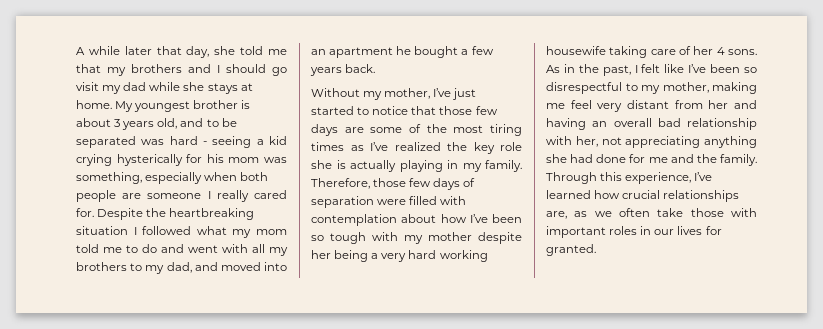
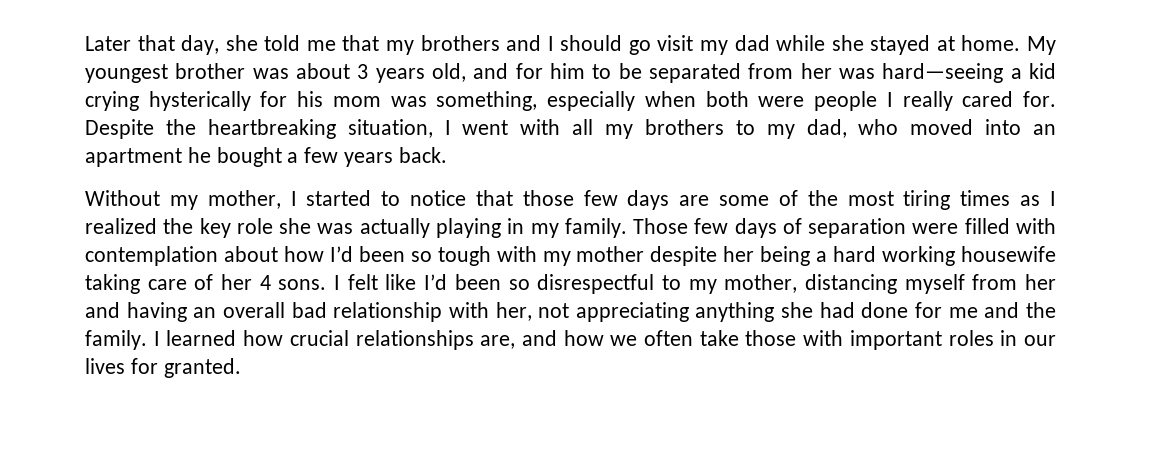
[76,46,152,55] A while later -> [85,36,131,51] Later
[207,83,238,94] stays -> [870,35,931,55] stayed
[241,100,251,109] is -> [252,68,289,79] was
(204, 122) none -> [515,63,585,79] for him
[141,136,252,148] was hard - seeing -> [748,63,1004,83] from her was hard—seeing
[76,190,202,202] people are someone -> [758,91,878,111] were people
[76,226,287,238] [76,244,184,253] situation I followed what my mom told me to do and -> [347,119,451,138] situation, I
[194,262,218,271] and -> [858,119,899,135] who
[433,88,477,100] I’ve just -> [290,191,297,206] I
[370,142,388,151] I’ve -> [1050,191,1057,206] I
[336,160,346,169] is -> [317,223,354,234] was
[311,178,407,189] Therefore, those -> [633,218,689,234] Those
[469,214,488,223] I’ve -> [329,246,353,262] I’d
[381,253,407,262] very -> (828, 256) none
[546,64,631,76] As in the past, -> (327, 284) none
[688,64,707,73] I’ve -> [424,274,448,290] I’d
[712,82,757,94] [546,100,669,112] making me feel very distant -> [804,274,965,294] distancing myself
[546,172,713,184] Through this experience, I’ve -> [153,331,160,346] I
[574,211,588,217] as -> [521,330,604,346] and how

